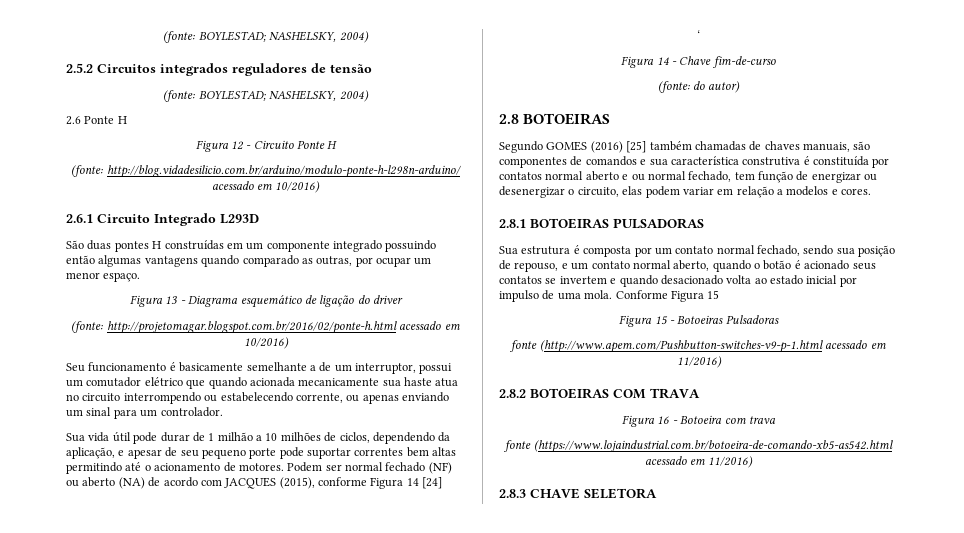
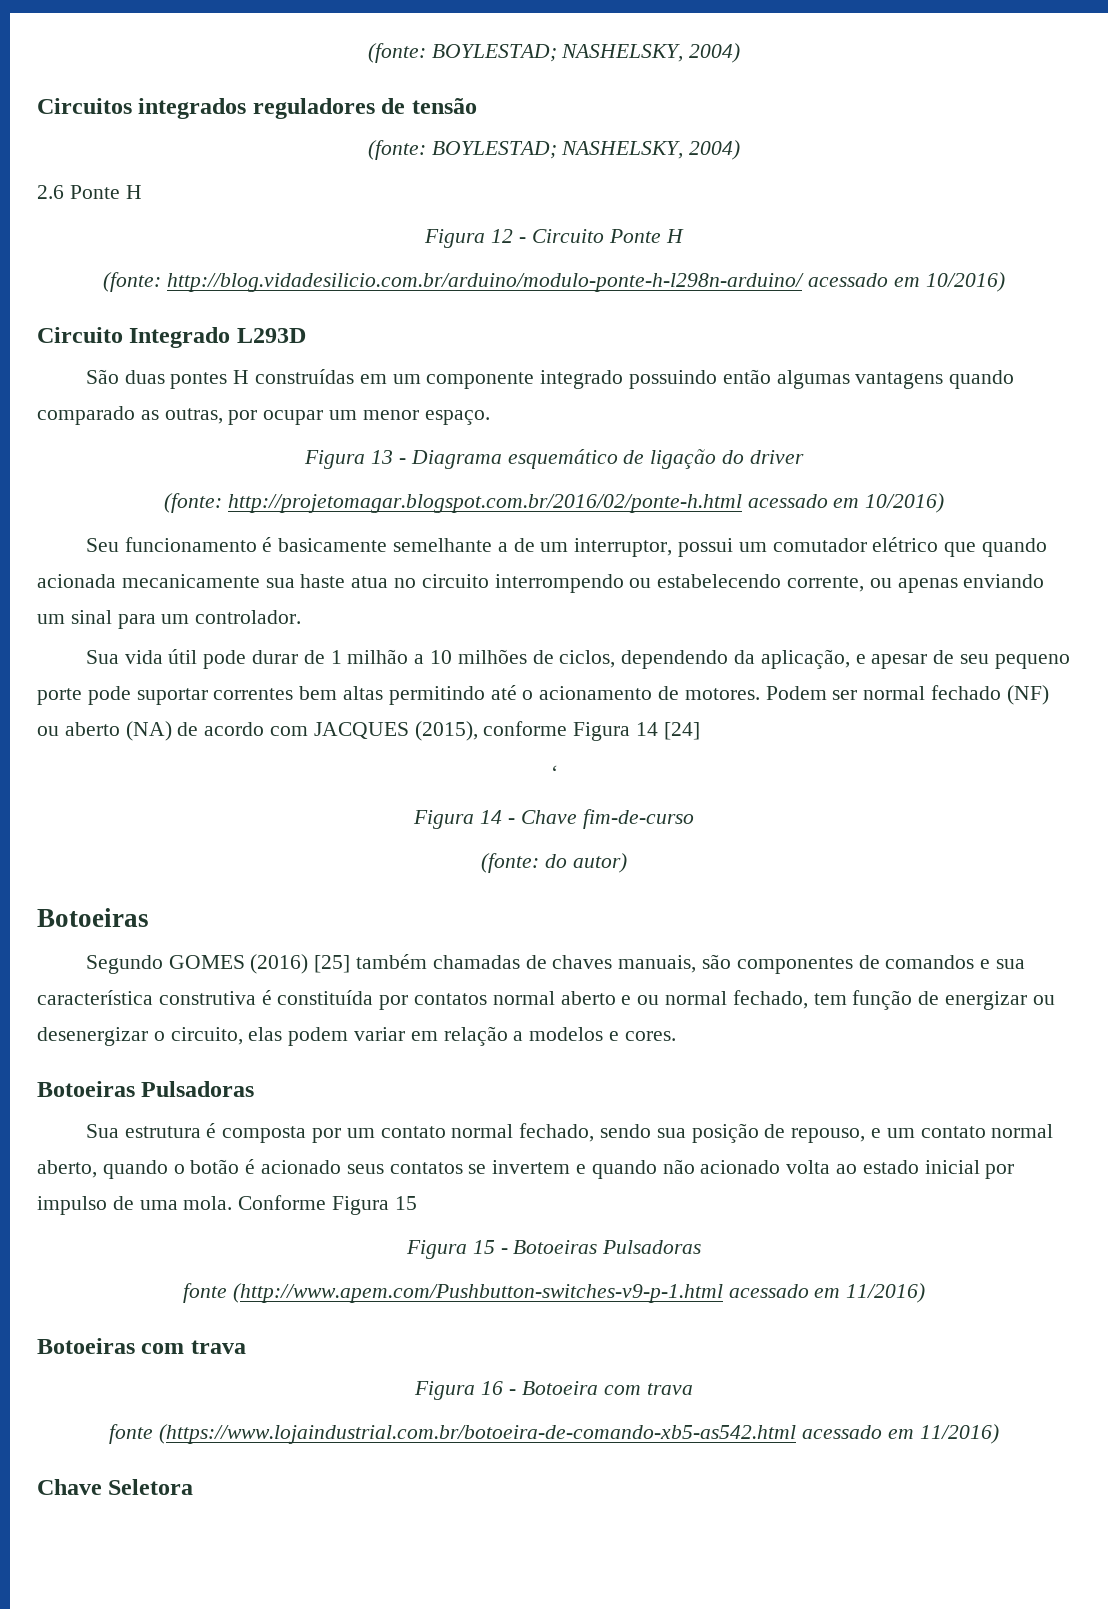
[163,31,369,43] [66,63,93,73] (fonte: BOYLESTAD; NASHELSKY, 2004) // 2.5.2 -> [367,43,741,63] (fonte: BOYLESTAD; NASHELSKY, 2004) //
[66,214,93,223] 2.6.1 -> (1005, 282) none
[499,113,611,125] 2.8 BOTOEIRAS -> [37,908,149,927] Botoeiras
[499,218,704,229] 2.8.1 BOTOEIRAS PULSADORAS -> [37,1081,255,1097] Botoeiras Pulsadoras
[660,275,723,285] desacionado -> [662,1159,781,1174] não acionado
[499,388,700,399] 2.8.2 BOTOEIRAS COM TRAVA -> [37,1338,246,1354] Botoeiras com trava
[499,488,657,499] 2.8.3 CHAVE SELETORA -> [37,1479,194,1495] Chave Seletora

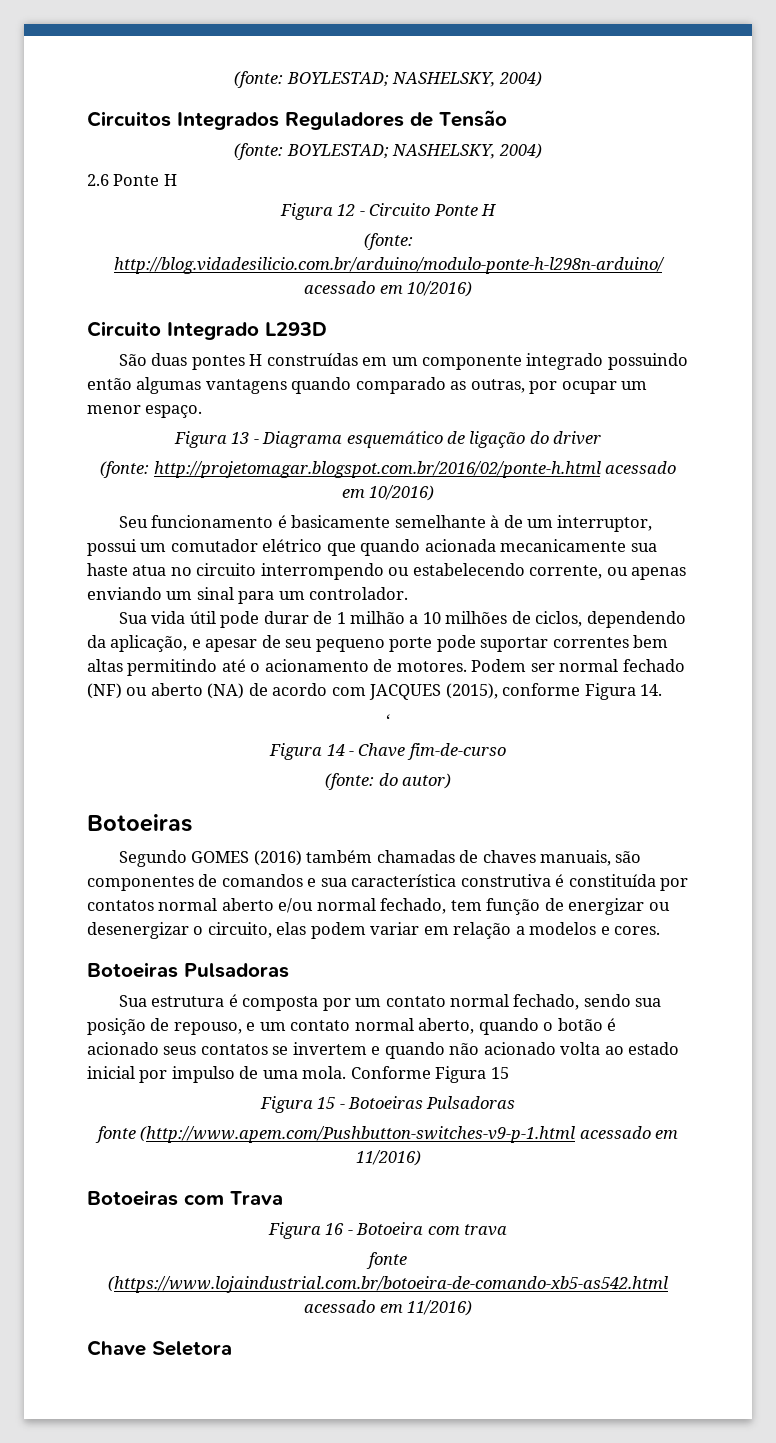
[138,98,477,119] integrados reguladores de tensão -> [177,110,507,130] Integrados Reguladores de Tensão
[497,542,508,552] a -> [490,515,500,528] à
[636,722,700,740] 14 [24] -> [640,684,663,696] 14.
[314,955,351,973] [25] -> (302, 858) none
[621,995,660,1005] e ou -> [278,898,314,913] e/ou
[190,1340,246,1354] trava -> [230,1191,283,1205] Trava

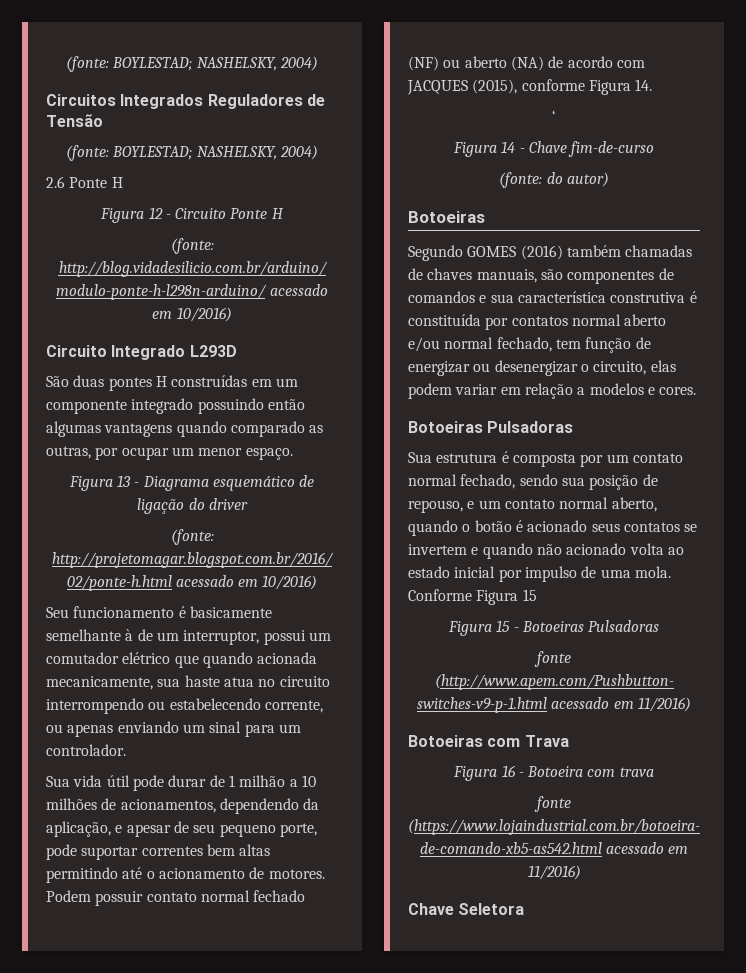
[500,539,627,552] mecanicamente -> [46,676,153,690] mecanicamente,
[535,611,583,627] ciclos, -> [120,799,216,813] acionamentos,
[389,637,433,652] porte -> [279,823,317,837] porte,
[530,663,555,672] ser -> [95,891,197,906] possuir contato

